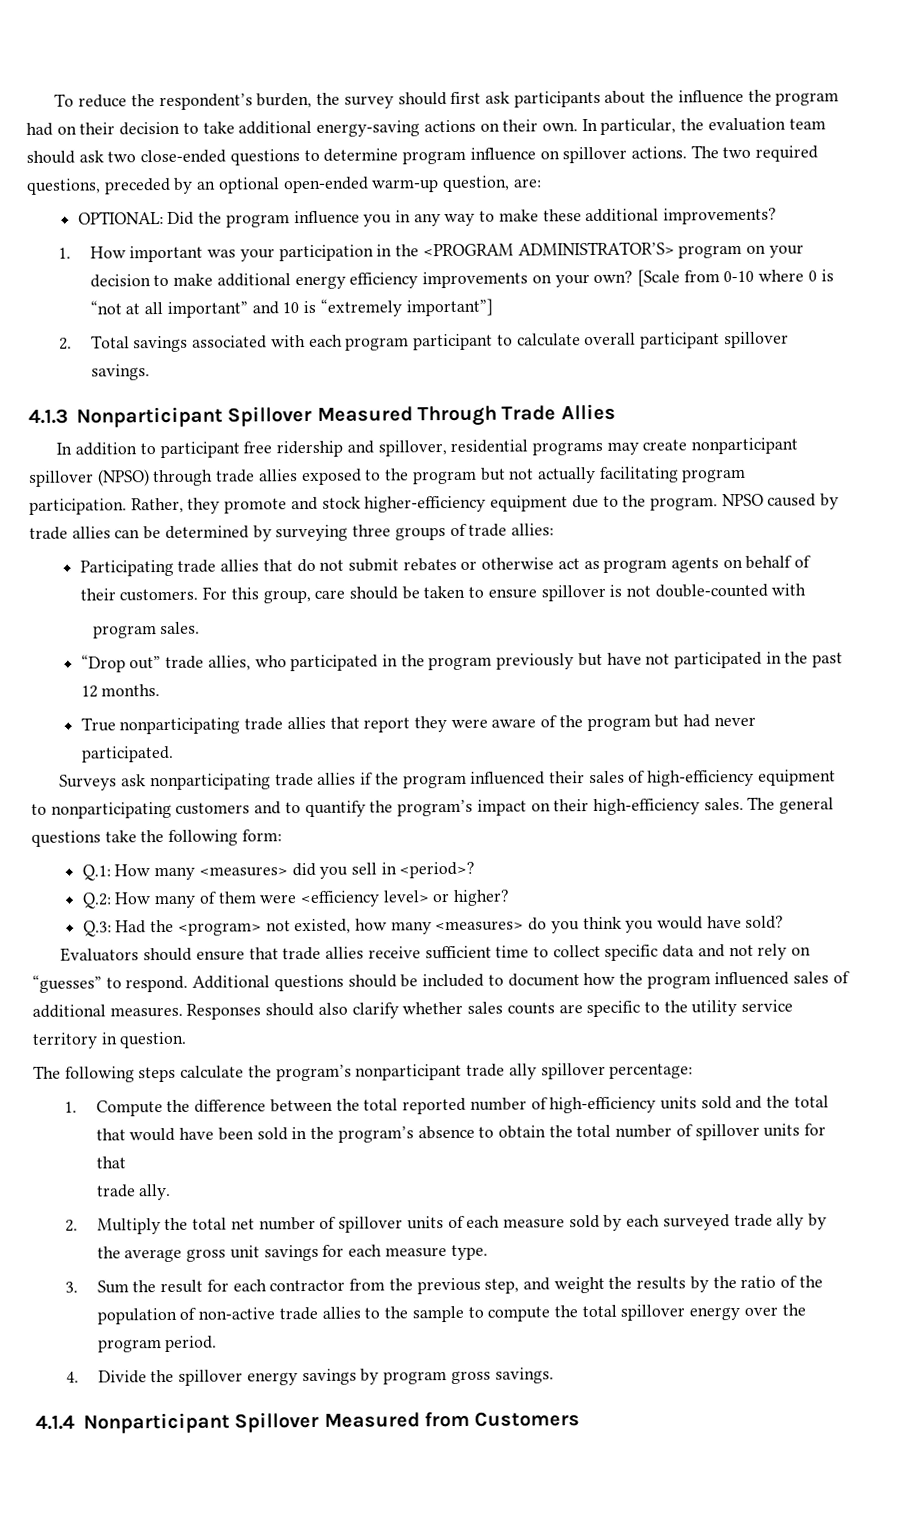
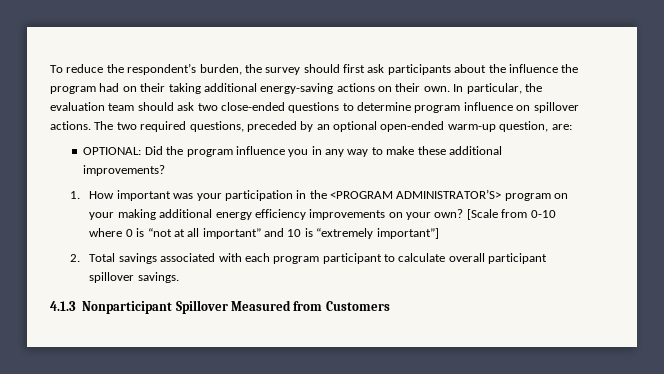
[119,121,235,136] decision to take -> [168,83,201,94] taking
[89,273,214,288] decision to make -> [117,209,156,220] making
[416,403,616,427] [56,437,799,459] [28,466,747,487] [29,493,840,515] [29,523,554,542] [79,555,812,577] [79,583,807,604] [92,621,201,639] [80,651,844,673] [80,684,161,698] [80,714,756,735] [80,745,174,763] [59,769,836,791] [31,796,835,819] [31,829,282,847] [81,861,476,881] [81,889,511,909] [82,915,785,937] [60,943,812,962] [32,971,850,993] [32,999,794,1020] [32,1031,188,1049] [33,1062,694,1083] [64,1095,829,1117] [95,1123,827,1143] [95,1156,126,1169] [95,1183,172,1201] [65,1213,828,1235] [96,1244,488,1263] [65,1275,823,1295] [96,1303,806,1325] [97,1335,218,1353] [66,1367,554,1386] [35,1411,420,1434] Through Trade Allies // In addition to participant free ridership and spillover, residential programs may create nonparticipant spillover (NPSO) through trade allies exposed to the program but not actually facilitating program participation. Rather, they promote and stock higher-efficiency equipment due to the program. NPSO caused by trade allies can be determined by surveying three groups of trade allies: // Participating trade allies that do not submit rebates or otherwise act as program agents on behalf of their customers. For this group, care should be taken to ensure spillover is not double-counted with // program sales. // “Drop out” trade allies, who participated in the program previously but have not participated in the past 12 months. // True nonparticipating trade allies that report they were aware of the program but had never participated. // Surveys ask nonparticipating trade allies if the program influenced their sales of high-efficiency equipment to nonparticipating customers and to quantify the program’s impact on their high-efficiency sales. The general questions take the following form: // Q.1: How many <measures> did you sell in <period>? // Q.2: How many of them were <efficiency level> or higher? // Q.3: Had the <program> not existed, how many <measures> do you think you would have sold? // Evaluators should ensure that trade allies receive sufficient time to collect specific data and not rely on “guesses” to respond. Additional questions should be included to document how the program influenced sales of additional measures. Responses should also clarify whether sales counts are specific to the utility service territory in question. // The following steps calculate the program’s nonparticipant trade ally spillover percentage: // 1. Compute the difference between the total reported number of high-efficiency units sold and the total that would have been sold in the program’s absence to obtain the total number of spillover units for that // trade ally. // 2. Multiply the total net number of spillover units of each measure sold by each surveyed trade ally by the average gross unit savings for each measure type. // 3. Sum the result for each contractor from the previous step, and weight the results by the ratio of the population of non-active trade allies to the sample to compute the total spillover energy over the program period. // 4. Divide the spillover energy savings by program gross savings. // 4.1.4 Nonparticipant Spillover Measured -> (291, 305) none

